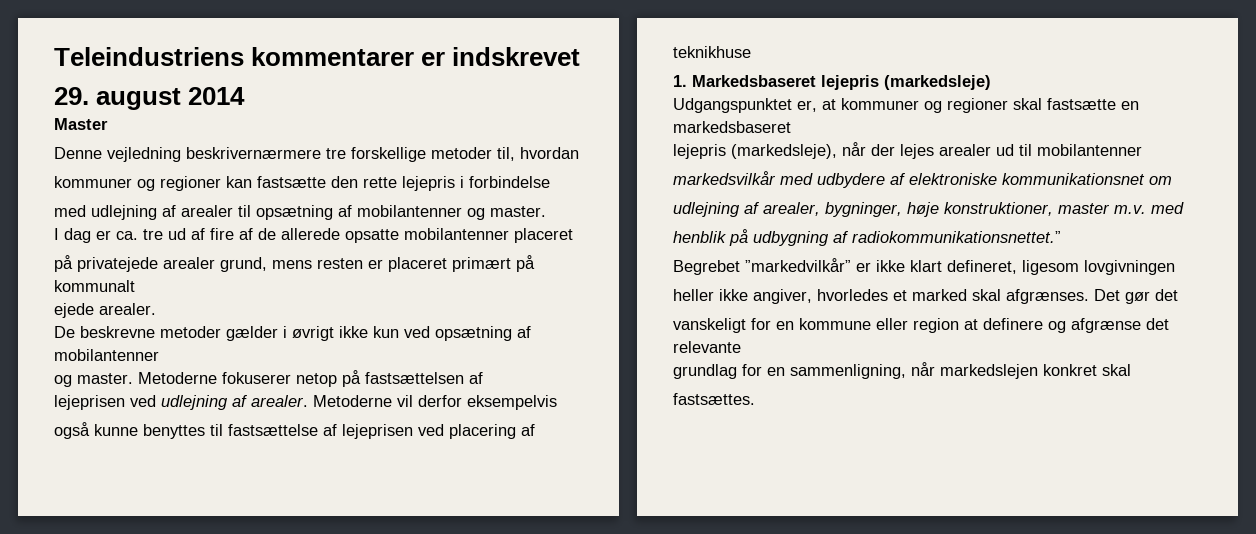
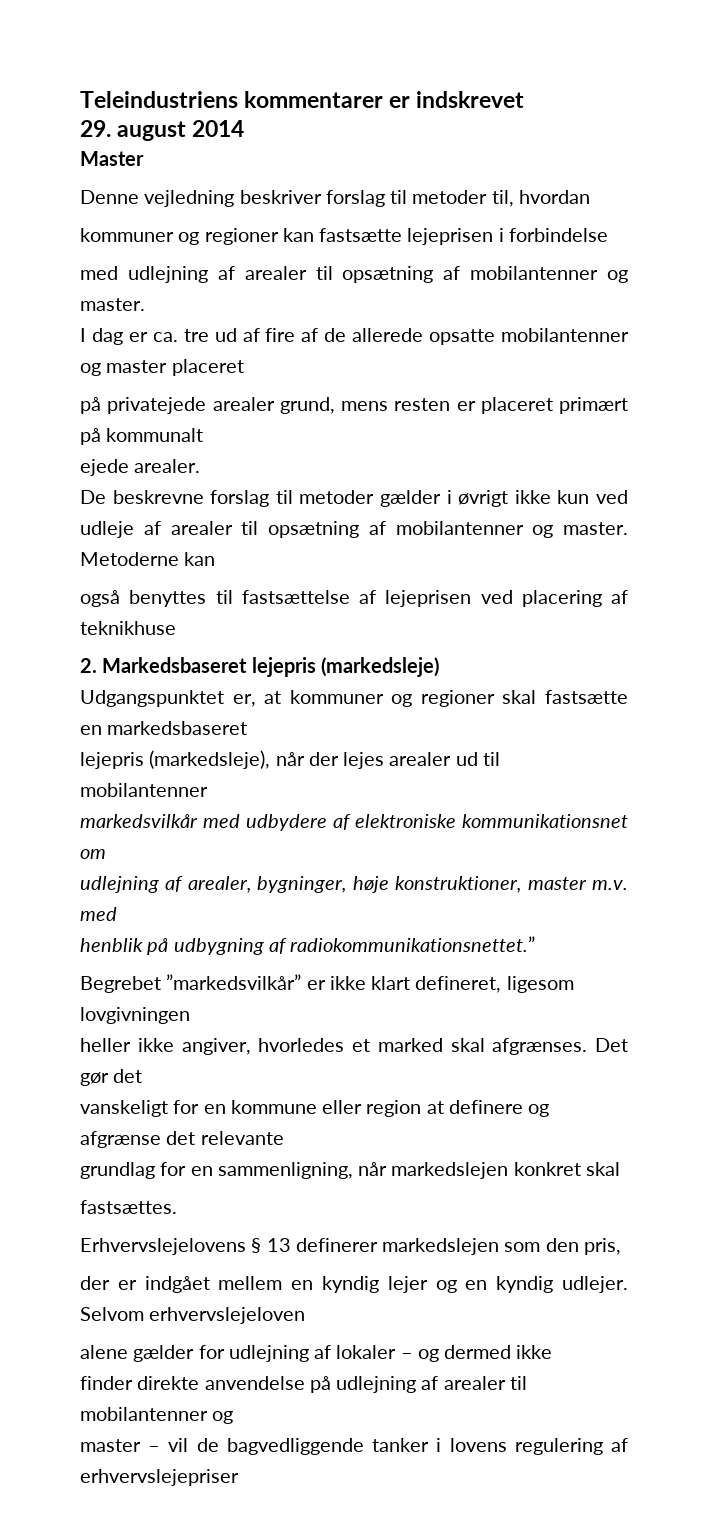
[186,147,426,162] beskrivernærmere tre forskellige -> [239,190,408,207] beskriver forslag til
[331,176,455,191] den rette lejepris -> [407,228,494,245] lejeprisen
(509, 234) none -> [80,360,168,376] og master
(155, 332) none -> [210,490,293,507] forslag til
[435,326,531,341] [54,349,159,361] opsætning af mobilantenner // -> [80,521,524,538] udleje af arealer til opsætning af mobilantenner
[222,370,483,387] [54,395,557,410] fokuserer netop på fastsættelsen af // lejeprisen ved udlejning af arealer. Metoderne vil derfor eksempelvis -> [184,552,216,566] kan
[94,424,138,436] kunne -> (120, 598) none
[673,75,687,87] 1. -> [80,658,97,673] 2.
[745,258,851,272] ”markedvilkår” -> [166,974,302,990] ”markedsvilkår”
(755, 399) none -> [80,1238,621,1255] [80,1276,629,1293] [80,1307,306,1324] [80,1345,553,1362] [80,1376,527,1393] [80,1407,234,1424] [80,1438,628,1455] [80,1469,239,1486] // Erhvervslejelovens § 13 definerer markedslejen som den pris, // der er indgået mellem en kyndig lejer og en kyndig udlejer. Selvom erhvervslejeloven // alene gælder for udlejning af lokaler – og dermed ikke // finder direkte anvendelse på udlejning af arealer til mobilantenner og // master – vil de bagvedliggende tanker i lovens regulering af erhvervslejepriser

